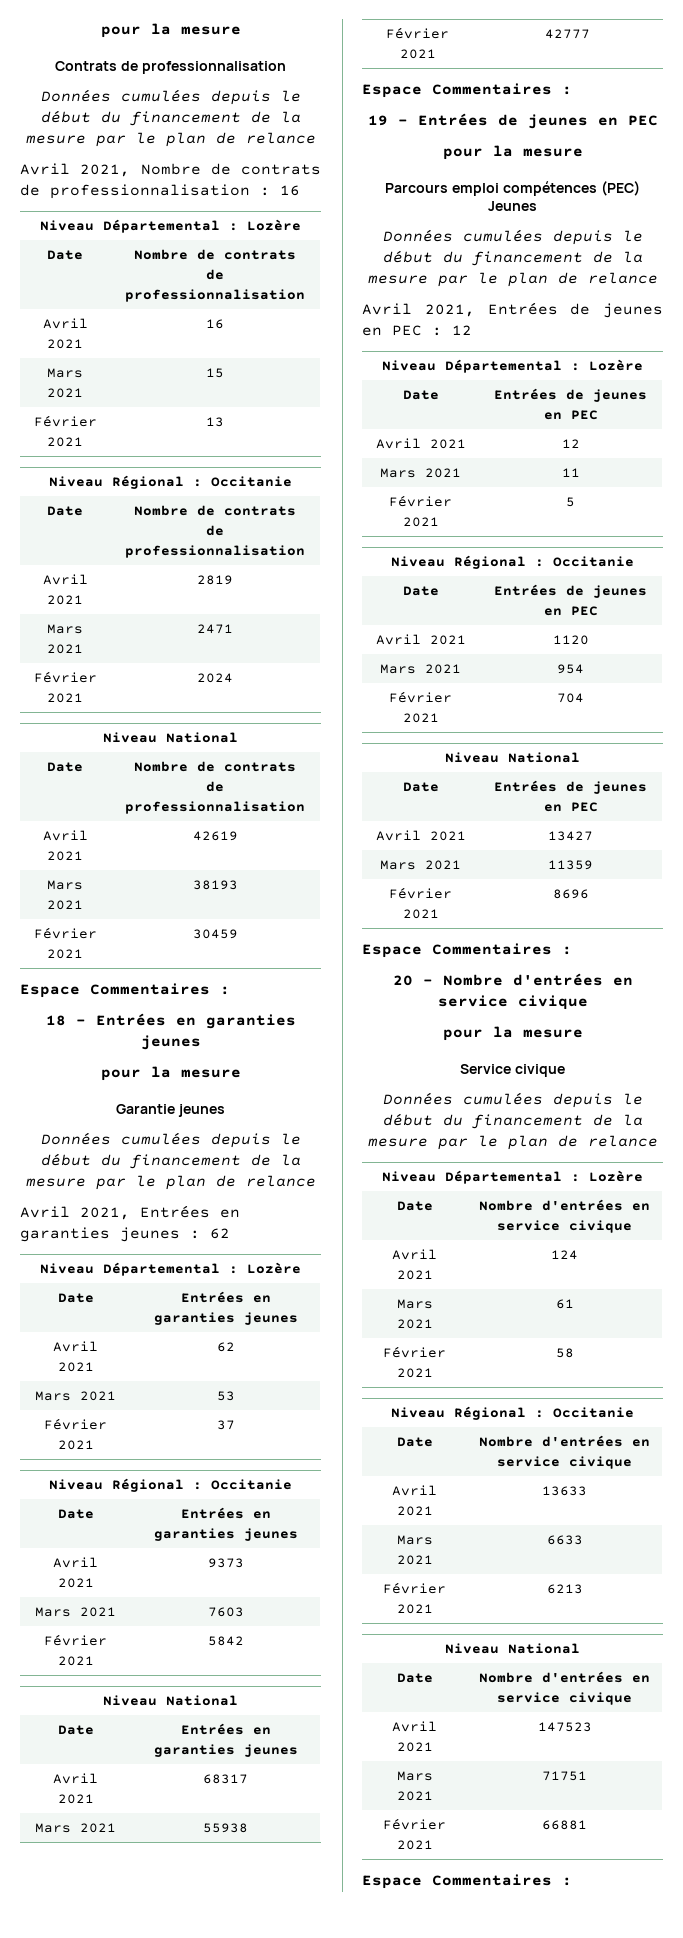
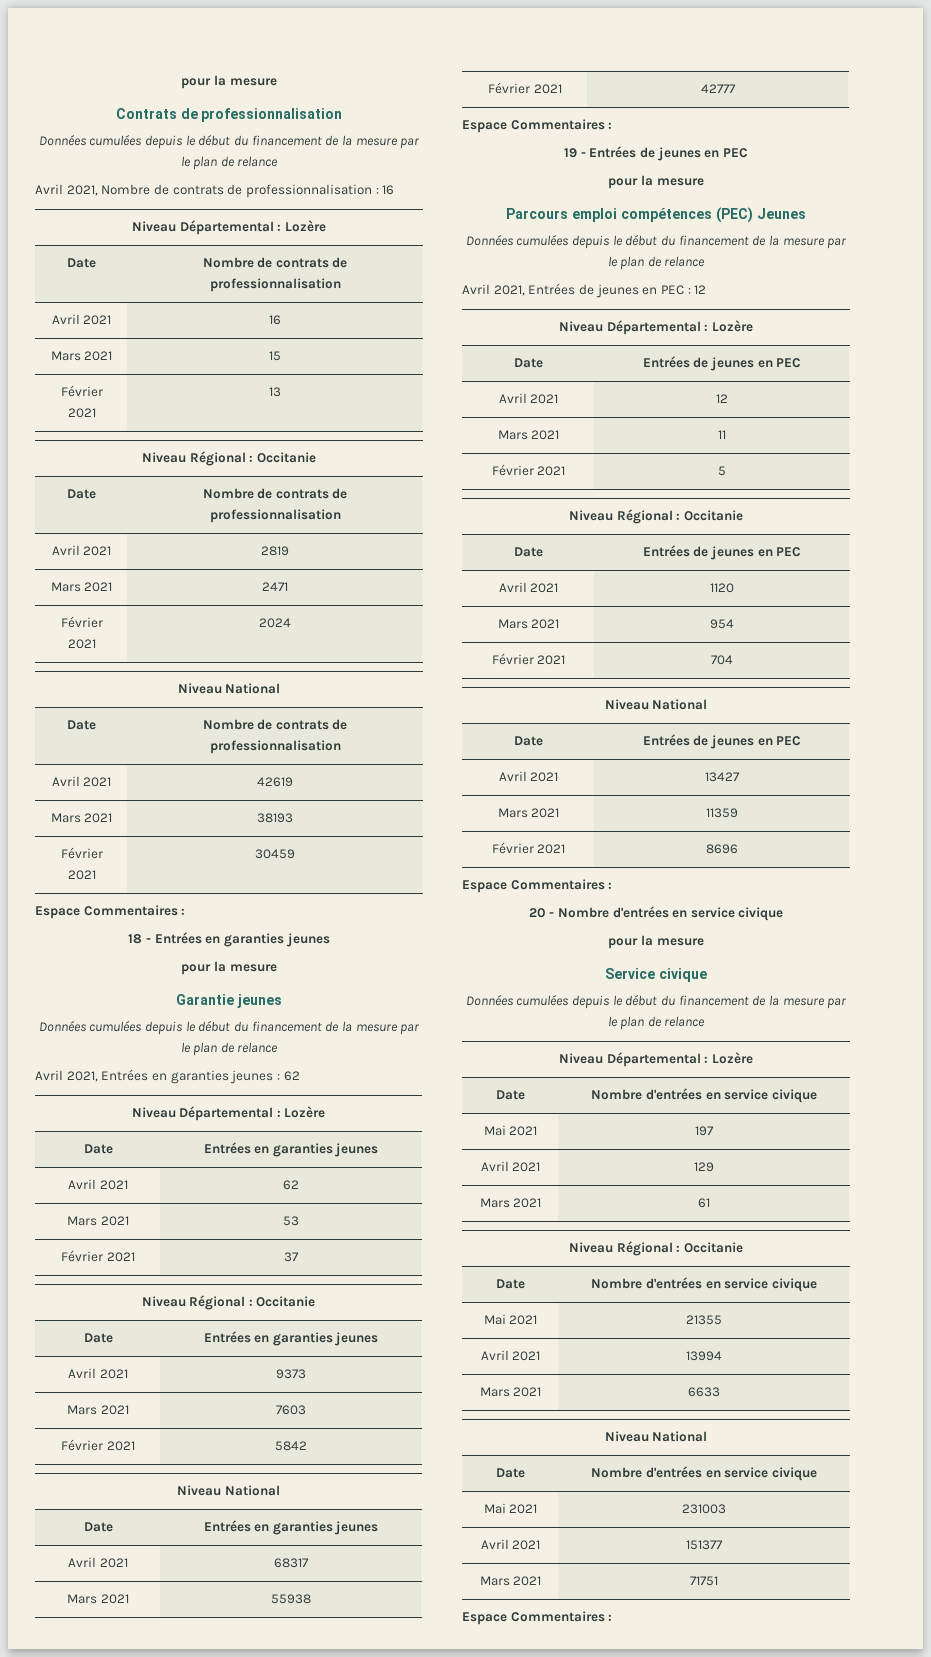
[392,1249,437,1260] [396,1270,433,1280] [551,1250,578,1260] // Avril 2021 | 124 -> [483,1125,538,1136] [695,1126,714,1136] [480,1161,541,1172] [694,1162,714,1172] // Mai 2021 | 197 // Avril 2021 | 129
[383,1346,446,1358] [396,1368,433,1378] [555,1348,574,1358] // Février 2021 | 58 -> (710, 1203) none
[392,1485,437,1496] [396,1506,433,1516] [542,1486,587,1496] // Avril 2021 | 13633 -> [483,1314,538,1325] [686,1315,722,1325] [480,1350,541,1361] [686,1351,722,1361] // Mai 2021 | 21355 // Avril 2021 | 13994
[383,1582,446,1594] [396,1604,433,1614] [546,1584,583,1594] // Février 2021 | 6213 -> (720, 1392) none
[392,1721,437,1732] [396,1742,433,1752] [537,1722,592,1732] // Avril 2021 | 147523 -> [483,1503,538,1514] [682,1504,726,1514] [480,1539,541,1550] [686,1540,723,1550] // Mai 2021 | 231003 // Avril 2021 | 151377
[383,1818,446,1830] [396,1840,433,1850] [542,1820,587,1830] // Février 2021 | 66881 -> (718, 1581) none

